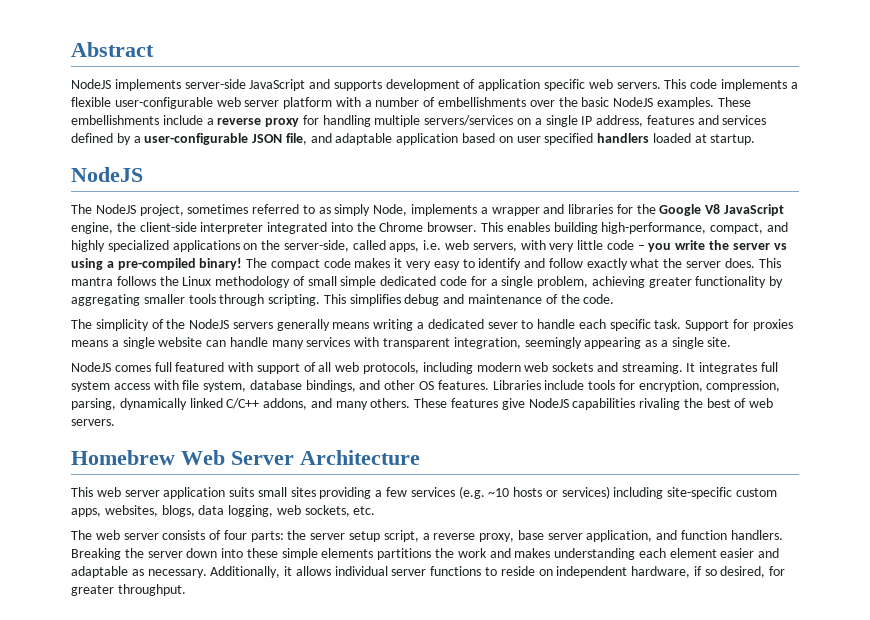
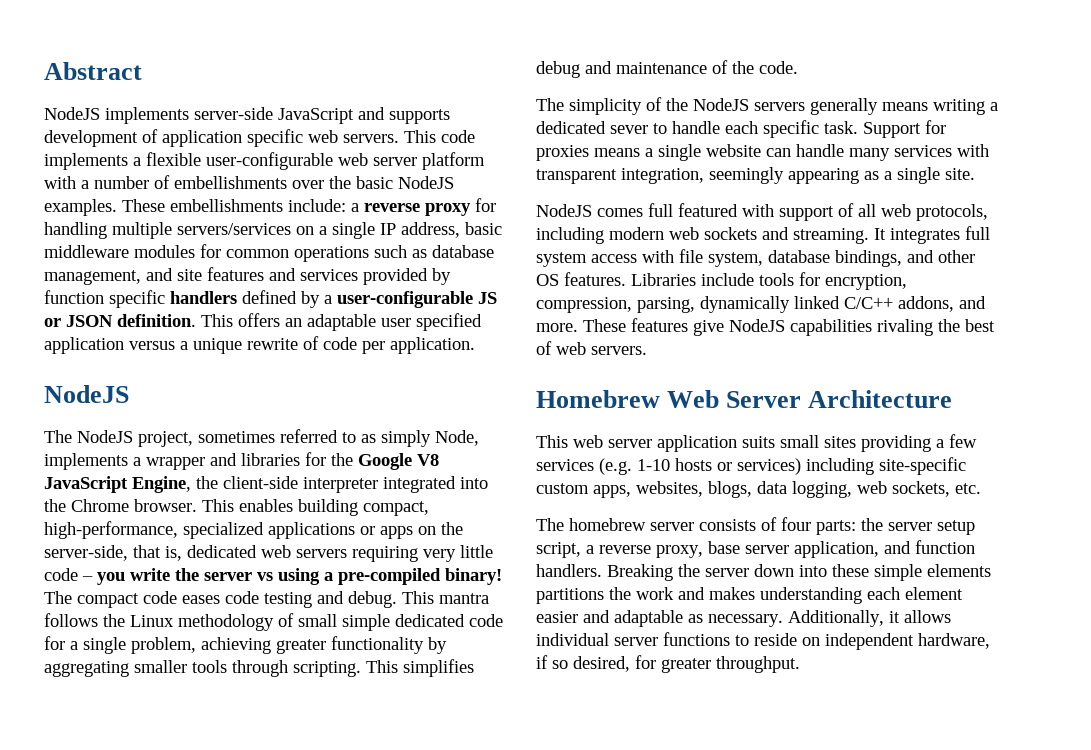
[162,115,203,125] include -> [288,199,346,212] include:
[646,115,767,125] [71,133,756,145] features and services defined by a user-configurable JSON file, and adaptable application based on user specified handlers loaded at startup. -> [465,222,502,235] [44,244,494,262] [44,267,451,285] [44,290,497,308] [44,313,482,331] [44,336,475,354] basic middleware modules for common operations such as database management, and site features and services provided by function specific handlers defined by a user-configurable JS or JSON definition. This offers an adaptable user specified application versus a unique rewrite of code per application.
[71,222,113,234] engine, -> [132,476,191,493] Engine,
[601,222,788,234] [71,240,546,252] high-performance, compact, and highly specialized applications on the server-side, called apps, i.e. web servers, with -> [363,501,429,516] [44,521,463,539] [44,545,418,562] compact, high-performance, specialized applications or apps on the server-side, that is, dedicated web servers requiring
[354,258,755,270] makes it very easy to identify and follow exactly what the server does. -> [182,591,397,608] eases code testing and debug.
[335,398,411,410] many others. -> [536,323,578,332] more.
[488,488,510,497] ~10 -> [637,459,670,471] 1-10
[95,530,120,540] web -> [569,518,646,531] homebrew

